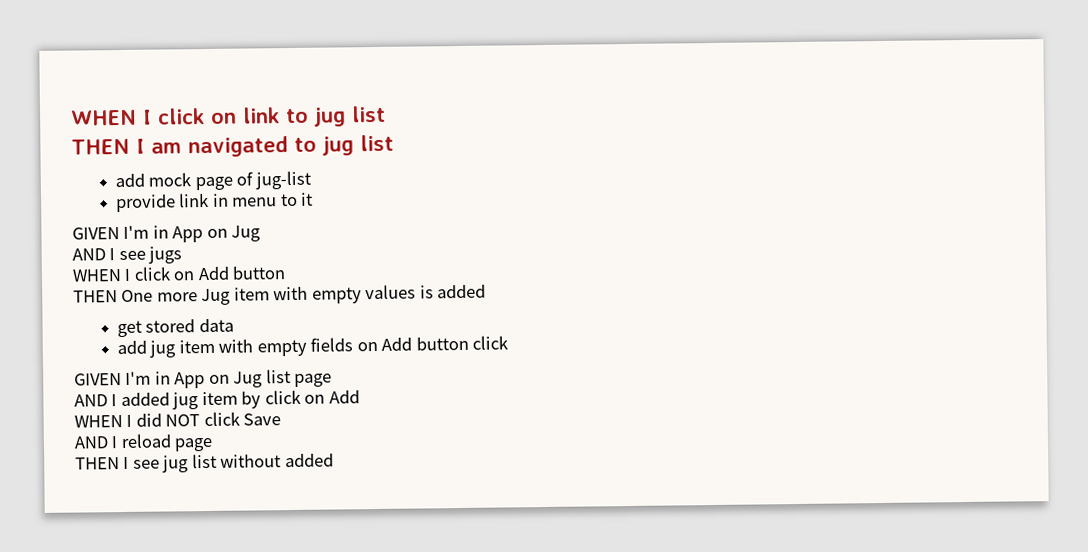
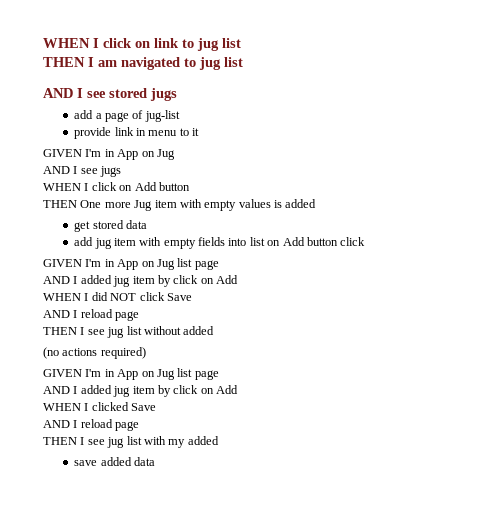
[114,172,192,188] // add mock -> [43,88,177,101] [74,110,102,119] // AND I see stored jugs // add a
(354, 344) none -> [228,237,265,246] into list
(334, 460) none -> [43,347,146,359] [43,368,219,380] [43,385,238,397] [43,402,157,411] [43,419,140,431] [43,436,219,448] [74,457,155,466] // (no actions required) // GIVEN I'm in App on Jug list page // AND I added jug item by click on Add // WHEN I clicked Save // AND I reload page // THEN I see jug list with my added // save added data

